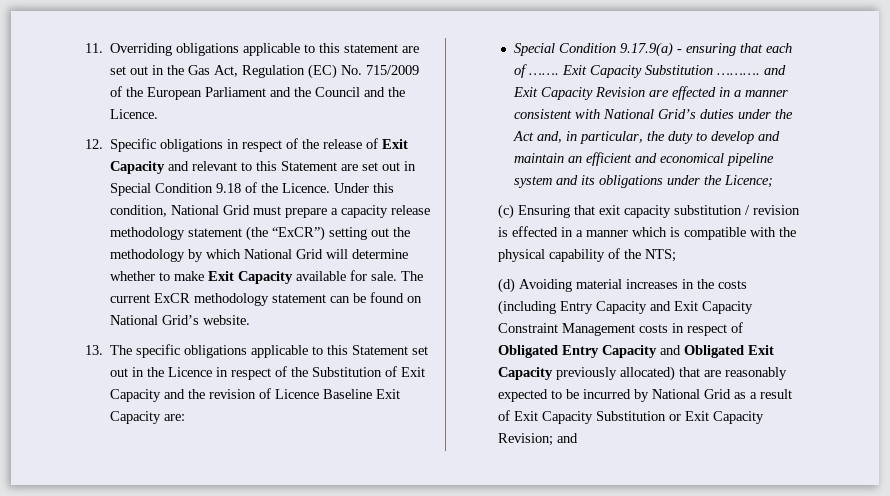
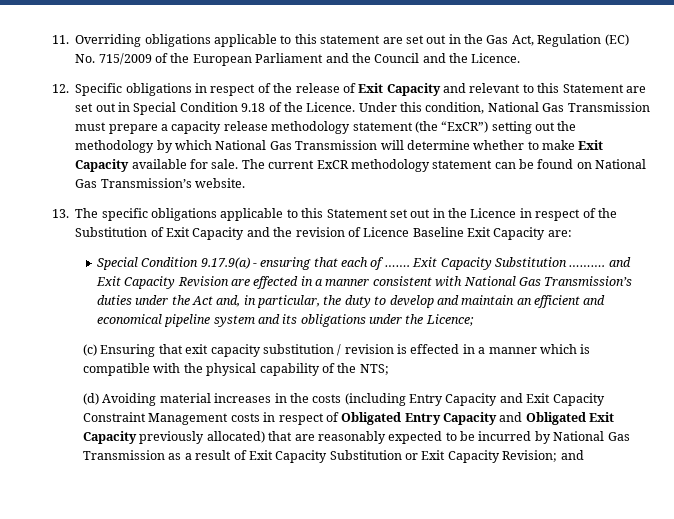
[223,205,251,215] Grid -> [542,102,650,112] Gas Transmission
[296,249,324,259] Grid -> [269,140,378,150] Gas Transmission
[162,315,200,325] Grid’s -> [75,178,192,188] Gas Transmission’s
[657,109,696,119] Grid’s -> [518,276,633,286] Gas Transmission’s
[703,389,731,399] Grid -> [607,432,630,441] [83,450,166,460] Gas Transmission

